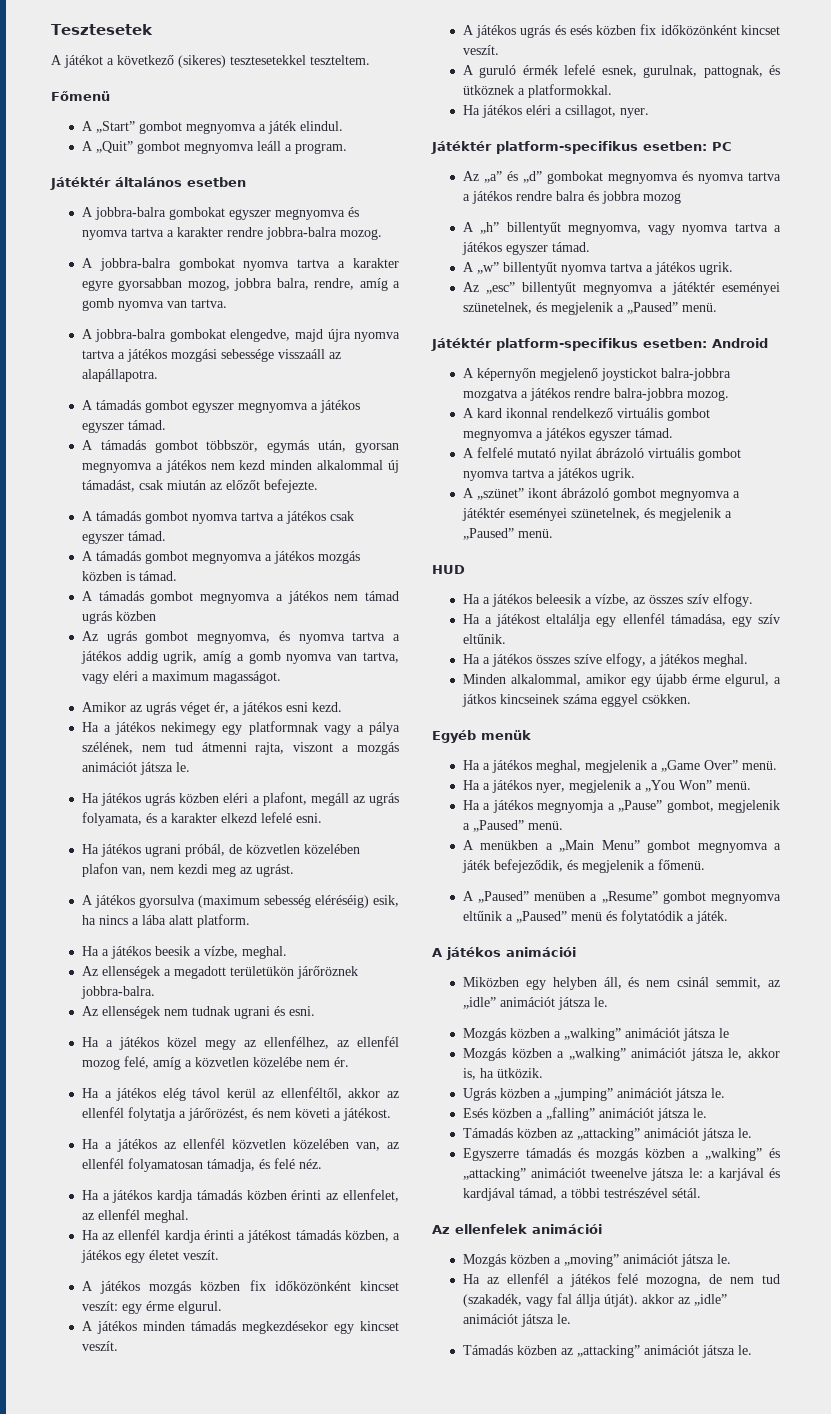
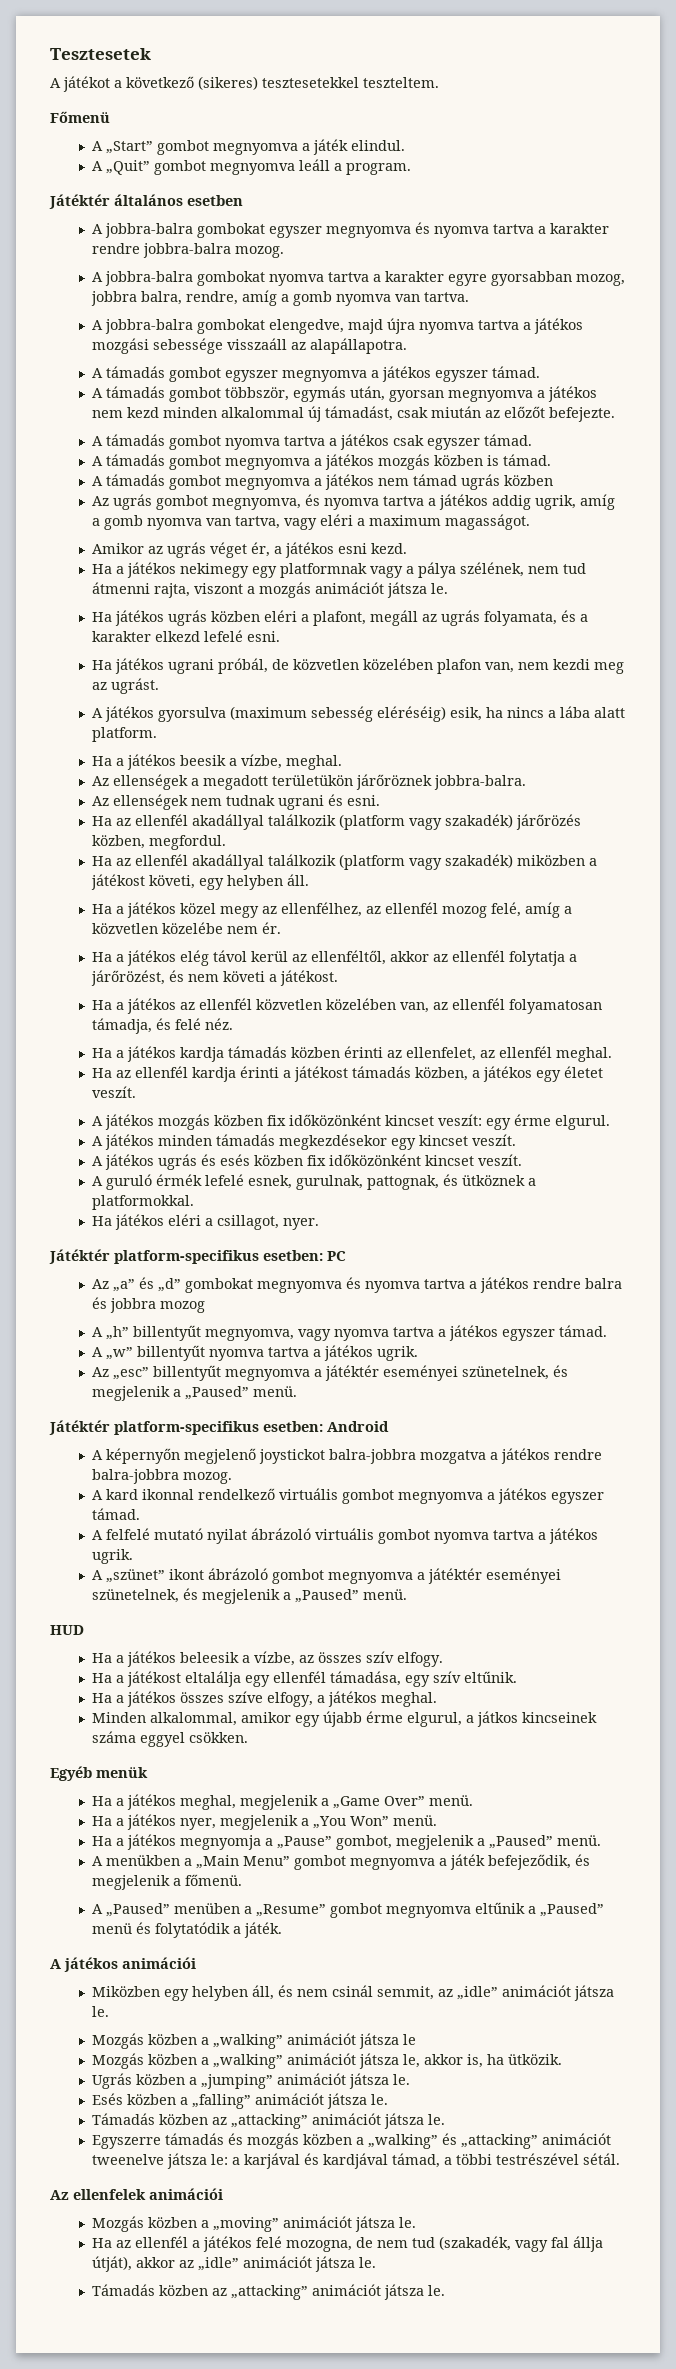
(315, 1011) none -> [92,814,582,830] [92,835,227,850] [92,854,598,870] [91,874,310,890] // Ha az ellenfél akadállyal találkozik (platform vagy szakadék) járőrözés közben, megfordul. // Ha az ellenfél akadállyal találkozik (platform vagy szakadék) miközben a játékost követi, egy helyben áll.
[603,1294,638,1307] útját). -> [92,2256,133,2272] útját),

